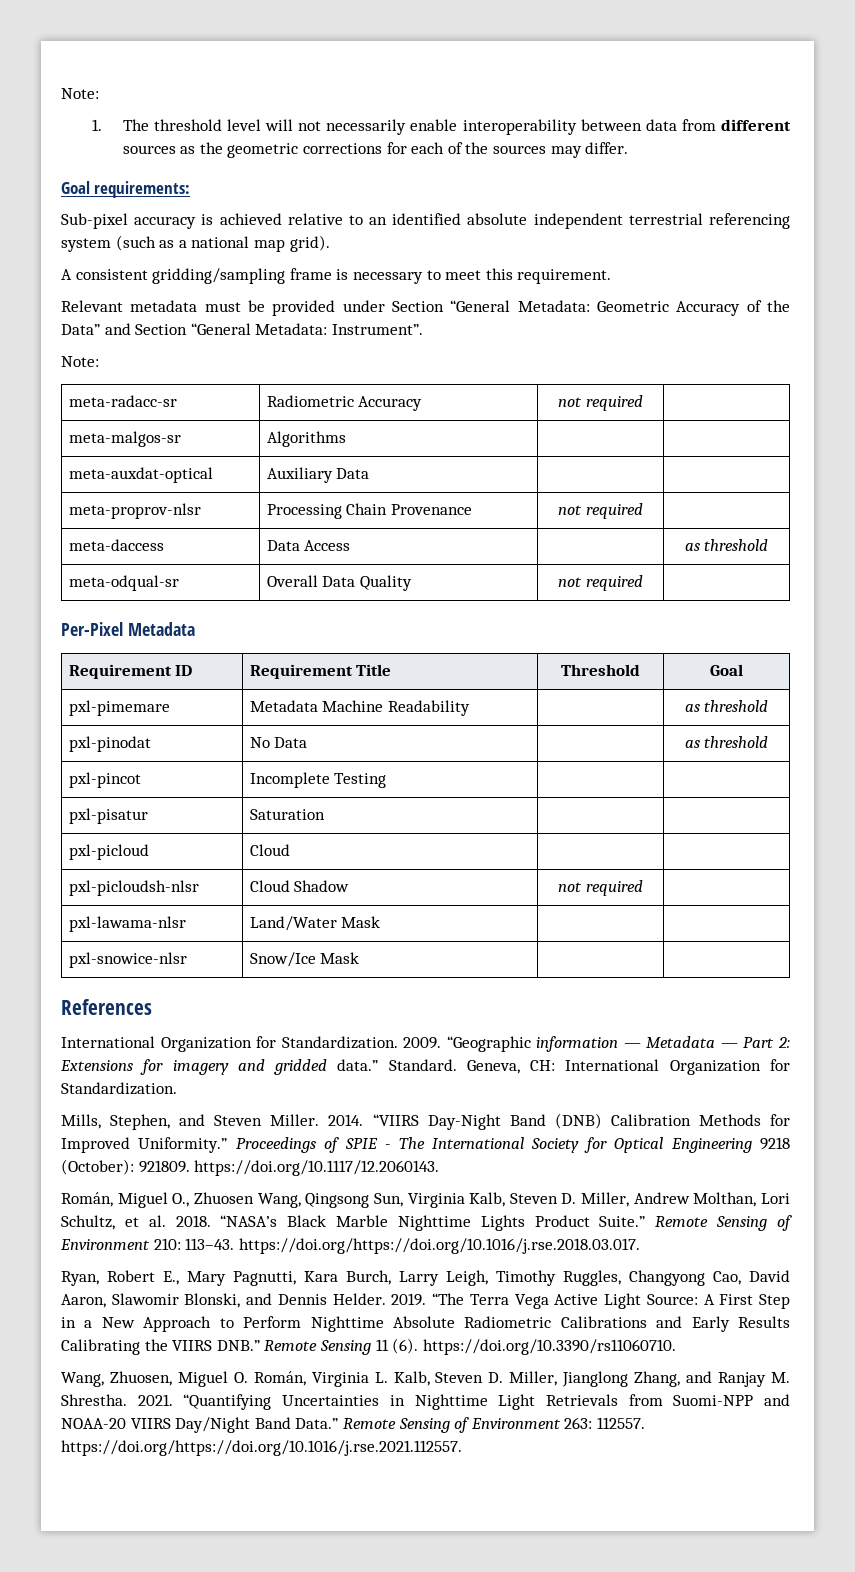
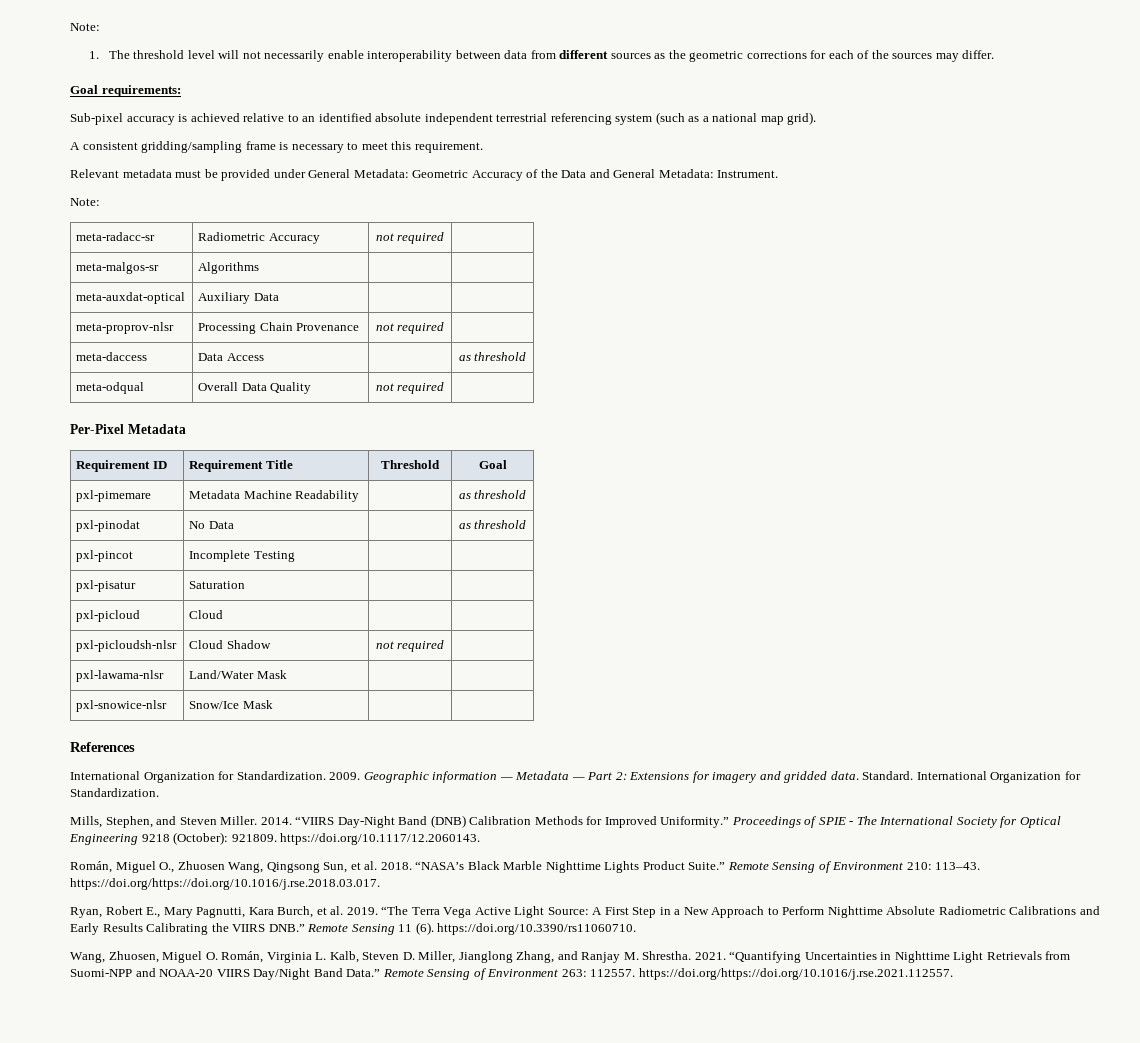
[392,300,511,312] Section “General -> [308,169,351,178] General
[61,323,423,335] Data” and Section “General Metadata: Instrument”. -> [561,169,779,178] Data and General Metadata: Instrument.
[68,575,179,591] meta-odqual-sr -> [76,382,145,394] meta-odqual
[446,1036,531,1052] “Geographic -> [363,771,429,783] Geographic
[337,1059,556,1074] data.” Standard. Geneva, CH: -> [830,771,914,780] data. Standard.
[407,1192,790,1208] [61,1215,115,1230] Virginia Kalb, Steven D. Miller, Andrew Molthan, Lori Schultz, -> (348, 867) none
[399,1270,790,1286] [61,1293,386,1308] Larry Leigh, Timothy Ruggles, Changyong Cao, David Aaron, Slawomir Blonski, and Dennis Helder. -> [316,906,344,915] et al.

